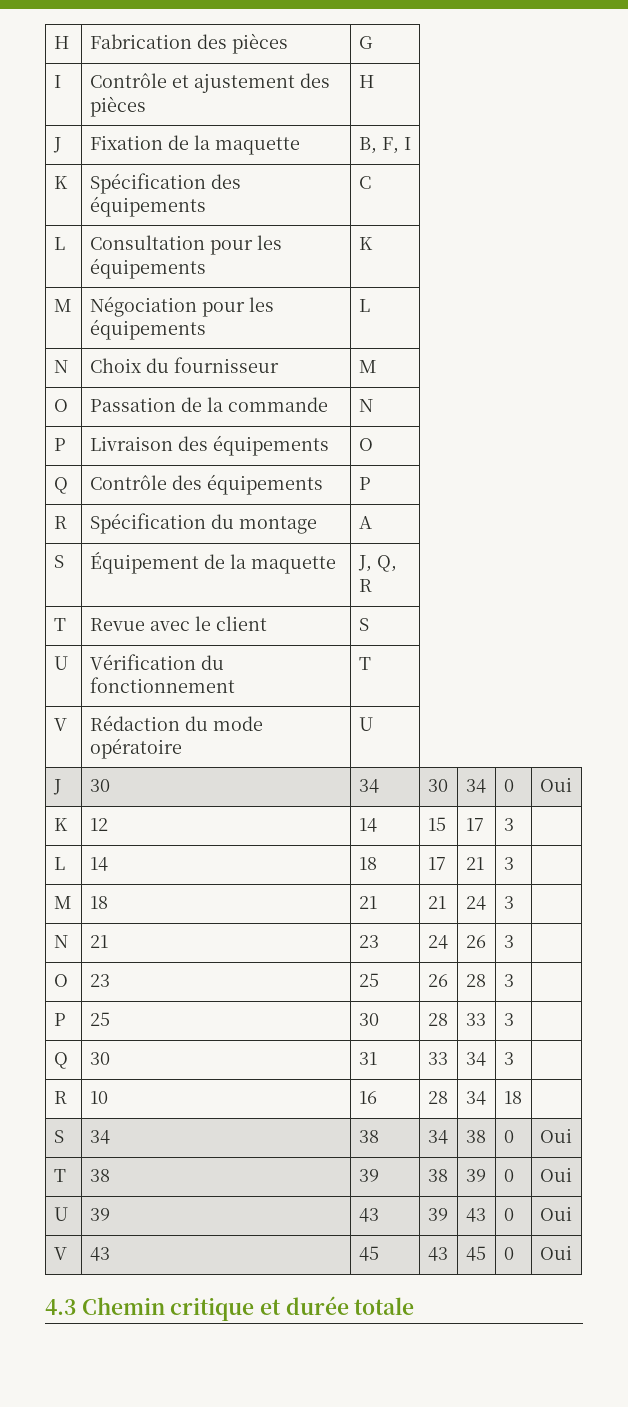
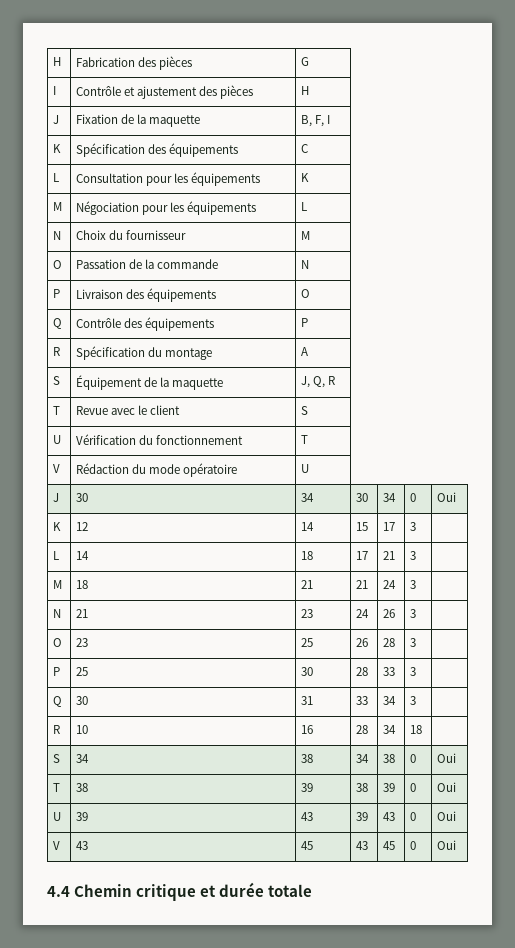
[45,1299,76,1315] 4.3 -> [47,886,70,897] 4.4

